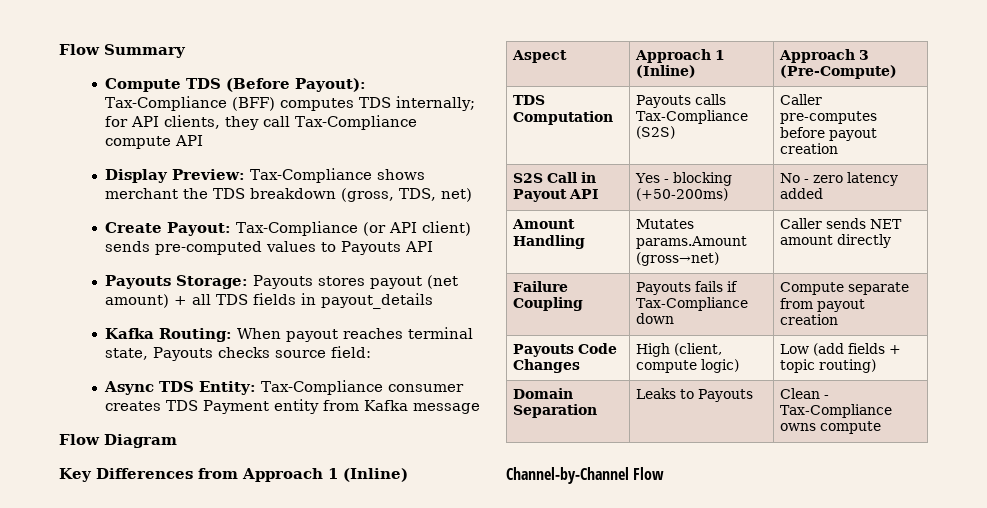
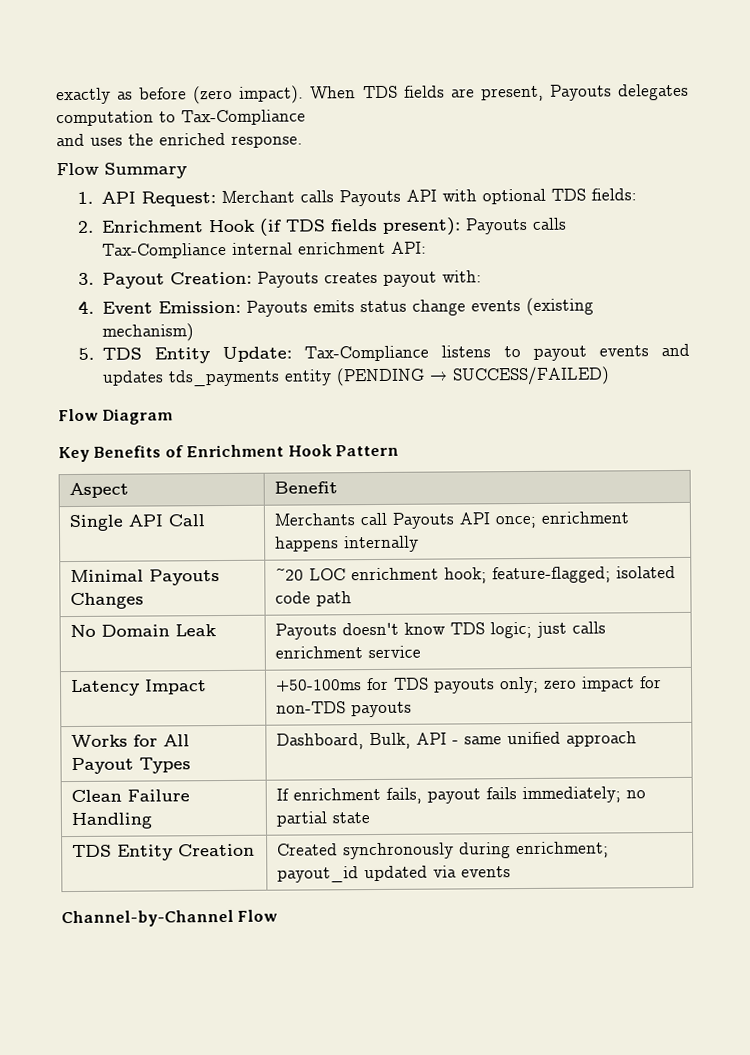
[59,44,186,58] [105,78,367,92] [105,96,476,111] [105,115,418,130] [105,135,204,149] [105,168,426,183] [105,188,473,202] [105,221,472,236] [105,241,434,255] [105,275,459,289] [105,293,434,309] [105,327,474,342] [105,346,372,361] [104,380,465,395] [105,399,481,414] [59,434,177,448] [59,468,408,482] [512,50,568,63] [635,49,726,63] [636,65,697,78] [779,49,870,63] [780,65,898,79] [513,95,546,105] [513,111,614,125] [636,94,727,108] [636,110,749,124] [636,126,676,139] [780,94,823,105] [780,111,878,124] [780,127,878,141] [780,143,839,154] [513,172,597,183] [513,189,600,202] [635,172,733,186] [636,188,729,201] [780,172,899,186] [780,188,824,199] [512,219,576,229] [513,235,586,249] [636,219,695,229] [636,236,748,249] [636,252,720,266] [780,218,903,229] [780,234,892,248] [513,281,569,292] [513,297,584,311] [636,281,739,295] [636,297,749,311] [636,313,675,324] [780,282,910,295] [780,298,866,312] [780,314,839,325] [513,343,618,357] [513,359,581,373] [636,343,723,357] [636,359,740,373] [780,343,902,356] [780,359,877,373] [513,388,574,399] [513,404,598,418] [636,388,754,402] [780,388,830,399] [780,404,893,418] [780,421,882,434] Flow Summary // Compute TDS (Before Payout): Tax-Compliance (BFF) computes TDS internally; for API clients, they call Tax-Compliance compute API // Display Preview: Tax-Compliance shows merchant the TDS breakdown (gross, TDS, net) // Create Payout: Tax-Compliance (or API client) sends pre-computed values to Payouts API // Payouts Storage: Payouts stores payout (net amount) + all TDS fields in payout_details // Kafka Routing: When payout reaches terminal state, Payouts checks source field: // Async TDS Entity: Tax-Compliance consumer creates TDS Payment entity from Kafka message // Flow Diagram // Key Differences from Approach 1 (Inline) // Aspect | Approach 1 (Inline) | Approach 3 (Pre-Compute) // TDS Computation | Payouts calls Tax-Compliance (S2S) | Caller pre-computes before payout creation // S2S Call in Payout API | Yes - blocking (+50-200ms) | No - zero latency added // Amount Handling | Mutates params.Amount (gross→net) | Caller sends NET amount directly // Failure Coupling | Payouts fails if Tax-Compliance down | Compute separate from payout creation // Payouts Code Changes | High (client, compute logic) | Low (add fields + topic routing) // Domain Separation | Leaks to Payouts | Clean - Tax-Compliance owns compute -> [56,83,689,105] [56,109,306,127] [56,132,303,148] [56,162,187,179] [77,188,637,207] [77,217,567,236] [101,241,427,259] [78,270,482,289] [78,297,594,317] [101,323,194,342] [78,343,691,364] [101,366,610,387] [58,408,174,425] [58,444,400,463] [68,482,129,499] [273,481,338,494] [68,514,205,532] [273,511,629,529] [274,535,419,553] [69,569,220,586] [69,592,144,610] [274,566,676,584] [274,591,352,607] [69,624,217,638] [274,621,606,640] [274,645,421,659] [70,679,207,697] [275,676,662,694] [275,701,412,718] [70,734,190,748] [70,757,191,775] [275,731,637,750] [70,789,190,803] [70,812,152,830] [275,786,646,804] [275,811,370,827] [71,843,255,861] [276,841,609,860] [276,865,511,883] exactly as before (zero impact). When TDS fields are present, Payouts delegates computation to Tax-Compliance // and uses the enriched response. // Flow Summary // 1. API Request: Merchant calls Payouts API with optional TDS fields: // 2. Enrichment Hook (if TDS fields present): Payouts calls Tax-Compliance internal enrichment API: // 3. Payout Creation: Payouts creates payout with: // 4. Event Emission: Payouts emits status change events (existing mechanism) // 5. TDS Entity Update: Tax-Compliance listens to payout events and updates tds_payments entity (PENDING → SUCCESS/FAILED) // Flow Diagram // Key Benefits of Enrichment Hook Pattern // Aspect | Benefit // Single API Call | Merchants call Payouts API once; enrichment happens internally // Minimal Payouts Changes | ~20 LOC enrichment hook; feature-flagged; isolated code path // No Domain Leak | Payouts doesn't know TDS logic; just calls enrichment service // Latency Impact | +50-100ms for TDS payouts only; zero impact for non-TDS payouts // Works for All Payout Types | Dashboard, Bulk, API - same unified approach // Clean Failure Handling | If enrichment fails, payout fails immediately; no partial state // TDS Entity Creation | Created synchronously during enrichment; payout_id updated via events

